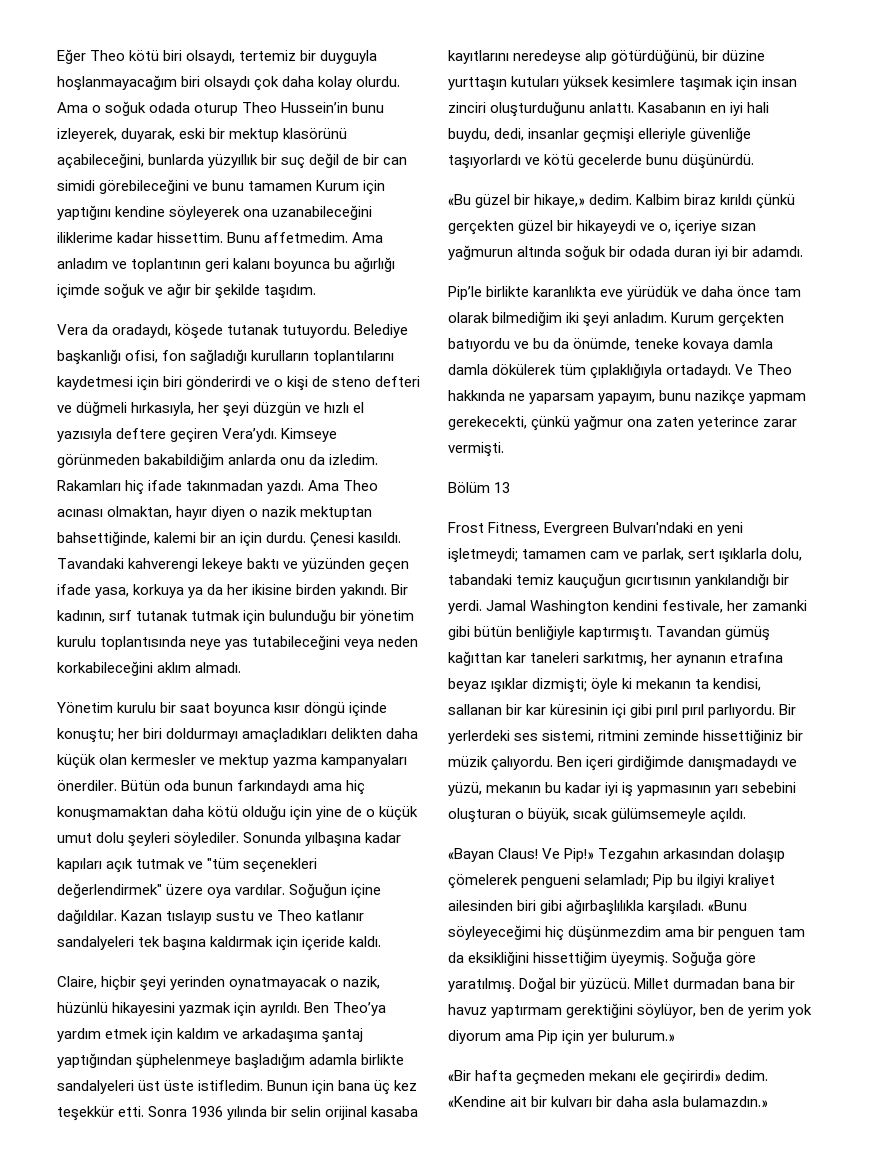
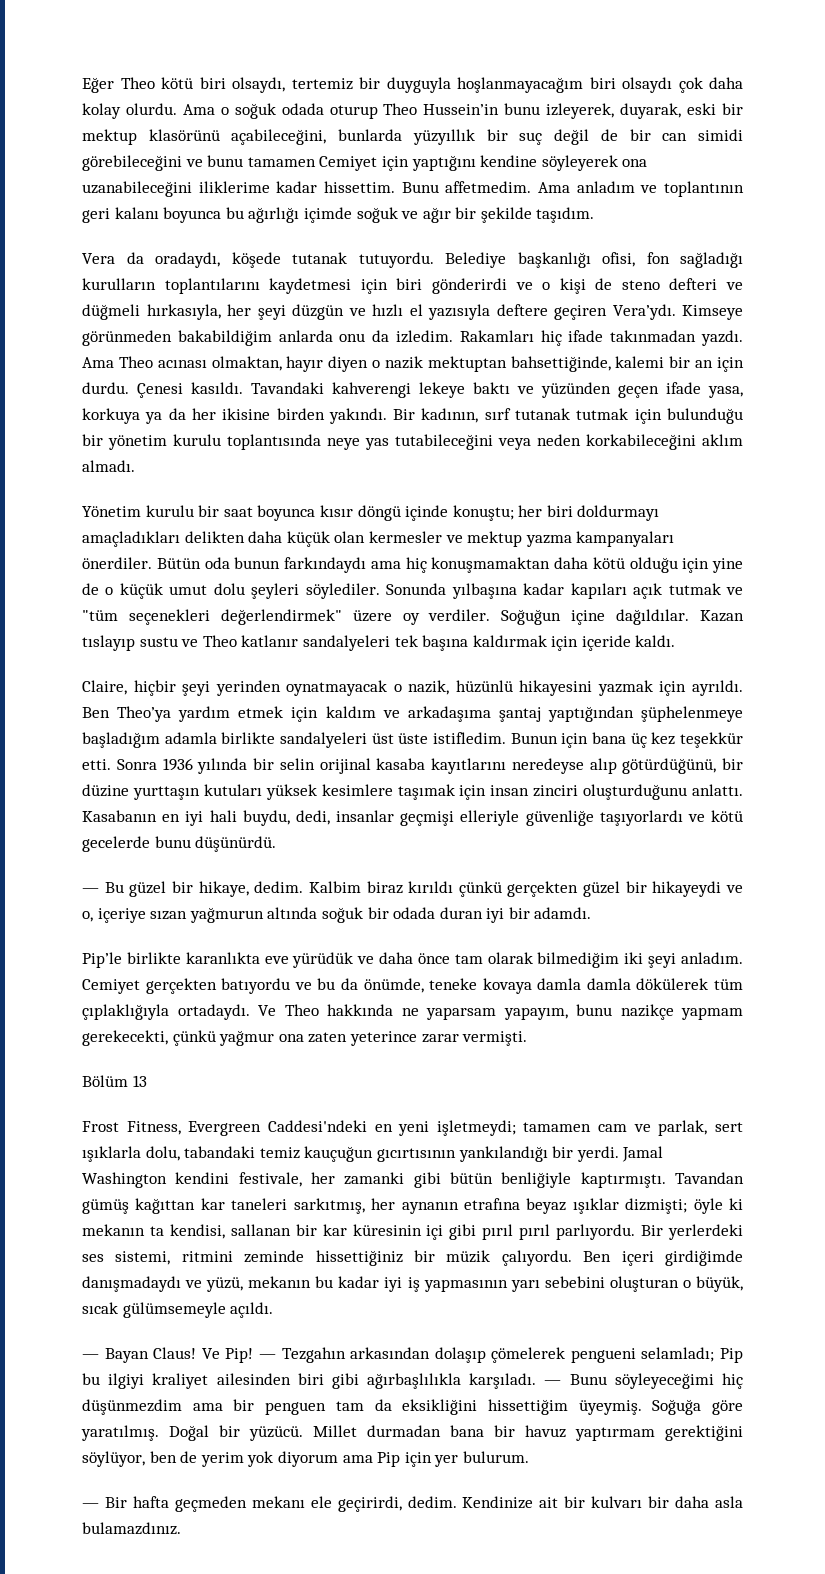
[316,180,360,191] Kurum -> [319,156,378,171] Cemiyet
[207,884,286,898] oya vardılar. -> [402,609,491,625] oy verdiler.
[448,194,586,208] «Bu güzel bir hikaye,» -> [82,881,249,897] — Bu güzel bir hikaye,
[671,312,715,323] Kurum -> [82,979,140,994] Cemiyet
[613,522,694,533] Bulvarı'ndaki -> [267,1120,367,1132] Caddesi'ndeki
[448,848,595,862] «Bayan Claus! Ve Pip!» -> [82,1347,276,1363] — Bayan Claus! Ve Pip! —
[708,900,748,912] «Bunu -> [544,1374,607,1385] — Bunu
[612,1030,676,1042] [448,1070,471,1082] bulurum.» // «Bir -> [462,1451,529,1463] [82,1497,127,1508] bulurum. // — Bir
[663,1070,769,1085] [448,1096,506,1108] geçirirdi» dedim. «Kendine -> [337,1496,534,1512] geçirirdi, dedim. Kendinize
[683,1096,769,1108] bulamazdın.» -> [82,1522,181,1535] bulamazdınız.

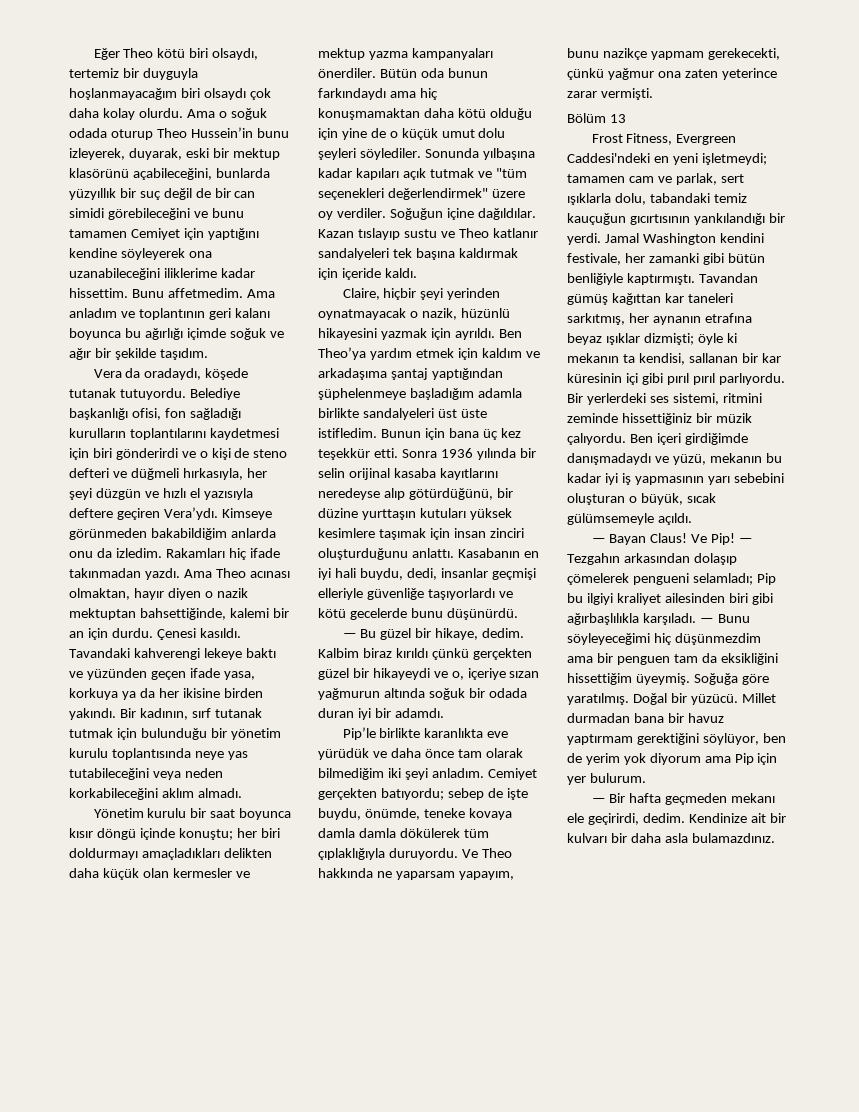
[221,978,358,994] batıyordu ve bu da -> [380,788,528,800] [318,808,361,820] batıyordu; sebep de işte buydu,
[177,1004,250,1020] ortadaydı. -> [388,848,458,860] duruyordu.

